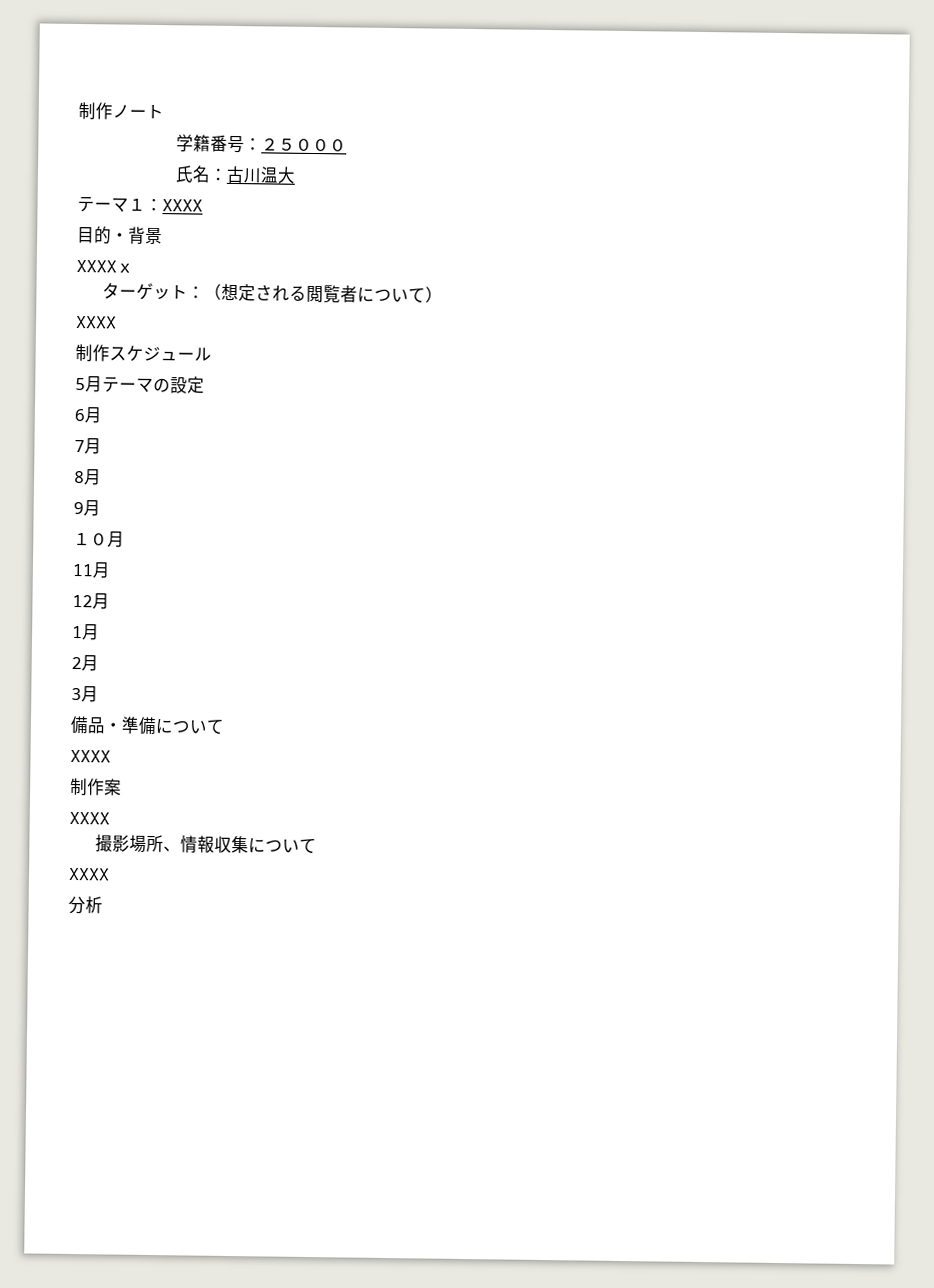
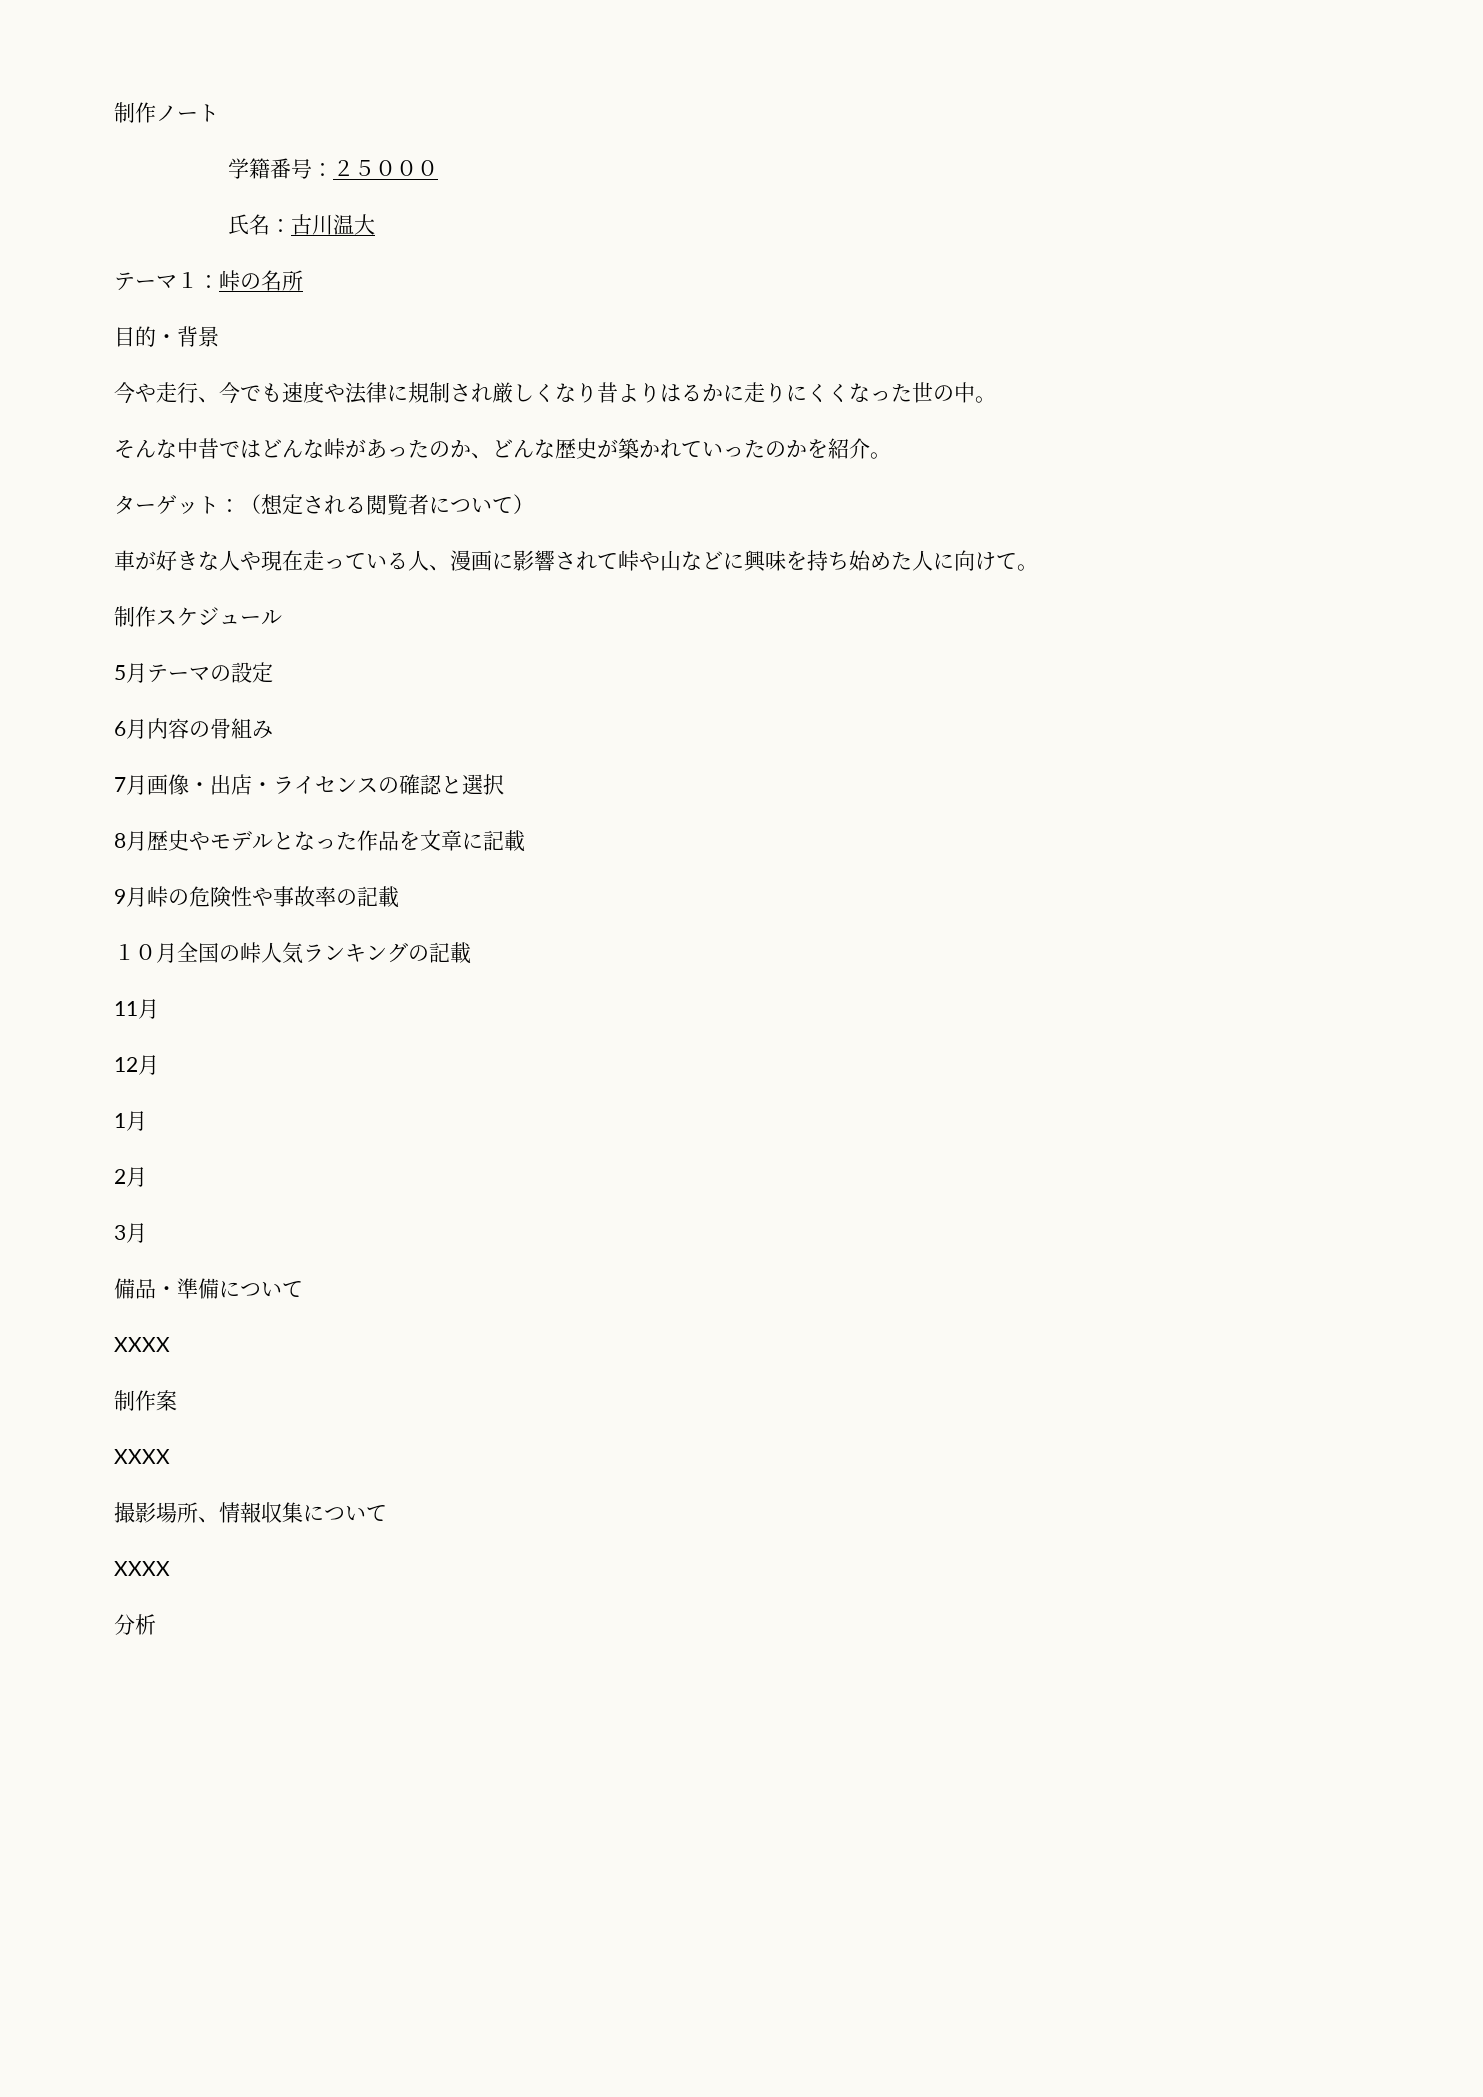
[162,199,203,212] XXXX -> [219,270,303,291] 峠の名所
[76,259,134,273] XXXXｘ -> [114,381,996,404] [114,438,891,459] 今や走行、今でも速度や法律に規制され厳しくなり昔よりはるかに走りにくくなった世の中。 // そんな中昔ではどんな峠があったのか、どんな歴史が築かれていったのかを紹介。
[75,315,117,329] XXXX -> [114,550,1038,572] 車が好きな人や現在走っている人、漫画に影響されて峠や山などに興味を持ち始めた人に向けて。
(102, 415) none -> [147,718,273,739] 内容の骨組み
[74,469,102,486] [73,500,101,517] [73,531,125,548] // 8月 // 9月 // １０月 -> [147,774,504,795] [114,830,525,852] [114,886,399,908] [114,942,471,964] 画像・出店・ライセンスの確認と選択 // 8月歴史やモデルとなった作品を文章に記載 // 9月峠の危険性や事故率の記載 // １０月全国の峠人気ランキングの記載

